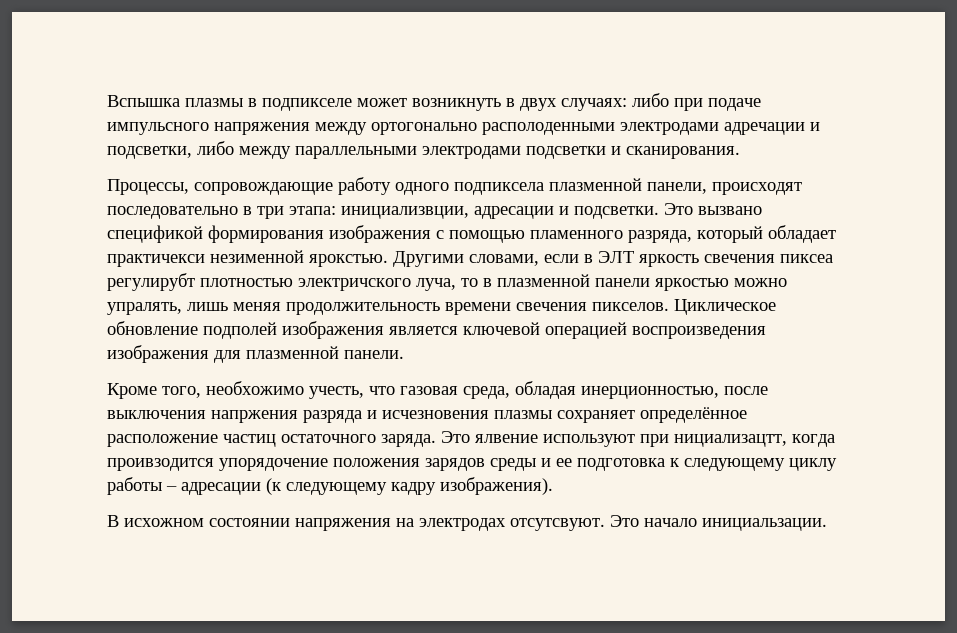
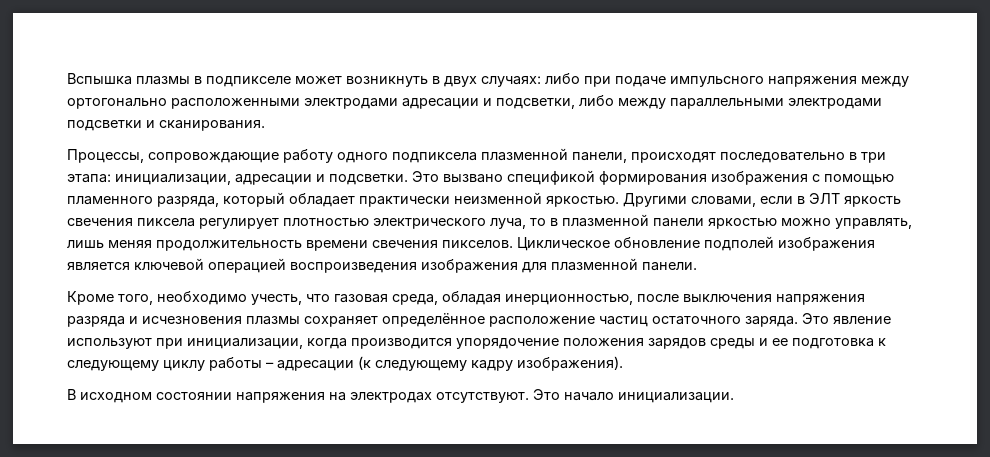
[482,122,805,135] располоденными электродами адречации -> [171,98,479,109] расположенными электродами адресации
[341,206,469,219] инициализвции, -> [115,174,231,185] инициализации,
[107,250,388,267] практичекси незименной ярокстью. -> [359,192,619,207] практически неизменной яркостью.
[780,254,833,263] [107,273,411,291] пиксеа регулирубт плотностью электричского -> [137,218,486,229] пиксела регулирует плотностью электрического
[107,302,182,315] упралять, -> [835,218,912,229] управлять,
[206,381,304,395] необхожимо -> [157,291,247,305] необходимо
[211,410,298,423] напржения -> [776,294,865,305] напряжения
[475,434,538,443] ялвение -> [833,316,891,324] явление
[674,434,835,447] [107,458,214,471] нициализацтт, когда проивзодится -> [187,338,452,349] инициализации, когда производится
[124,518,204,527] исхожном -> [80,392,152,403] исходном
[510,518,605,531] отсутсвуют. -> [436,392,529,403] отсутствуют.
[702,518,827,531] инициальзации. -> [618,392,734,403] инициализации.

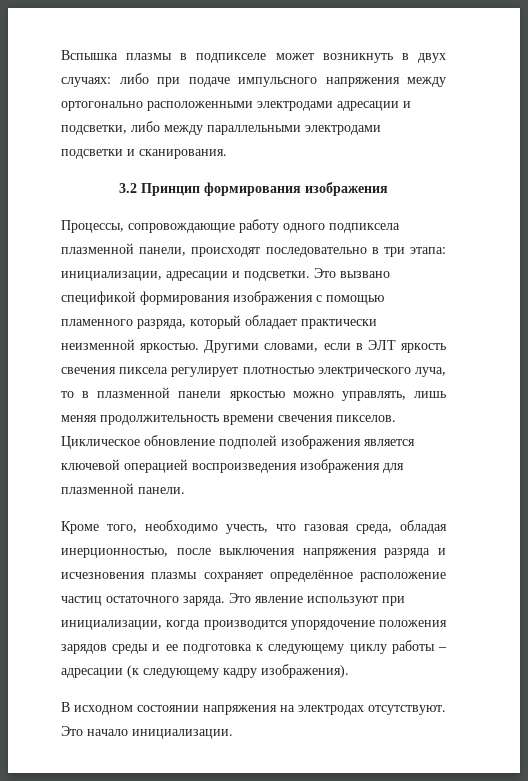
(265, 125) none -> [119,182,388,196] // 3.2 Принцип формирования изображения

